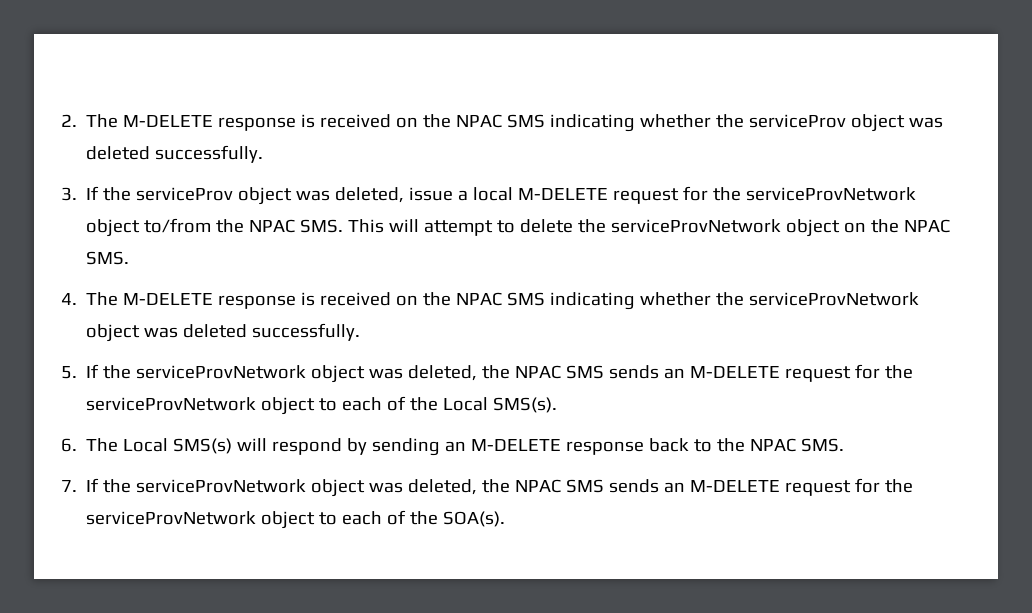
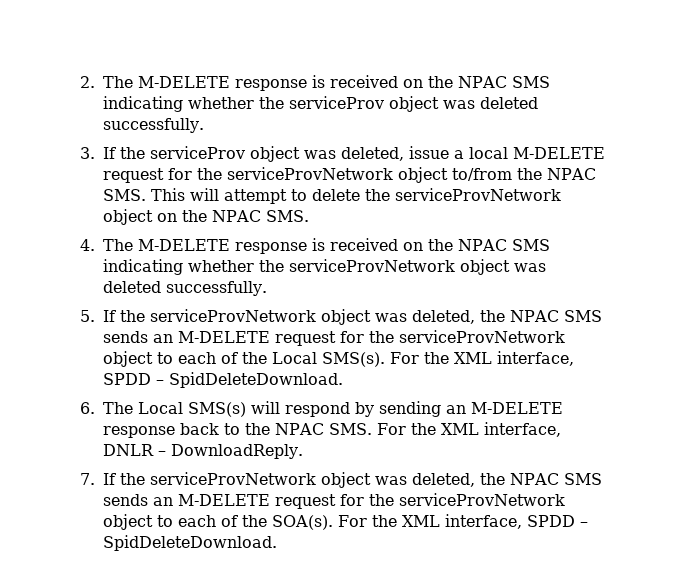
(558, 405) none -> [390,351,574,366] [103,372,343,388] For the XML interface, SPDD – SpidDeleteDownload.
(845, 445) none -> [376,422,561,437] [103,444,303,459] For the XML interface, DNLR – DownloadReply.
(506, 519) none -> [338,514,588,529] [103,535,277,551] For the XML interface, SPDD – SpidDeleteDownload.

